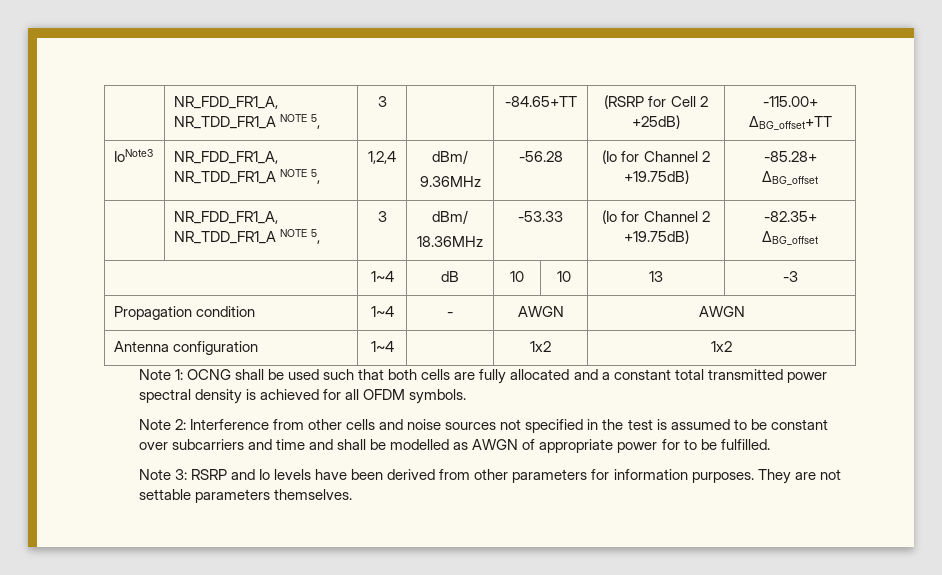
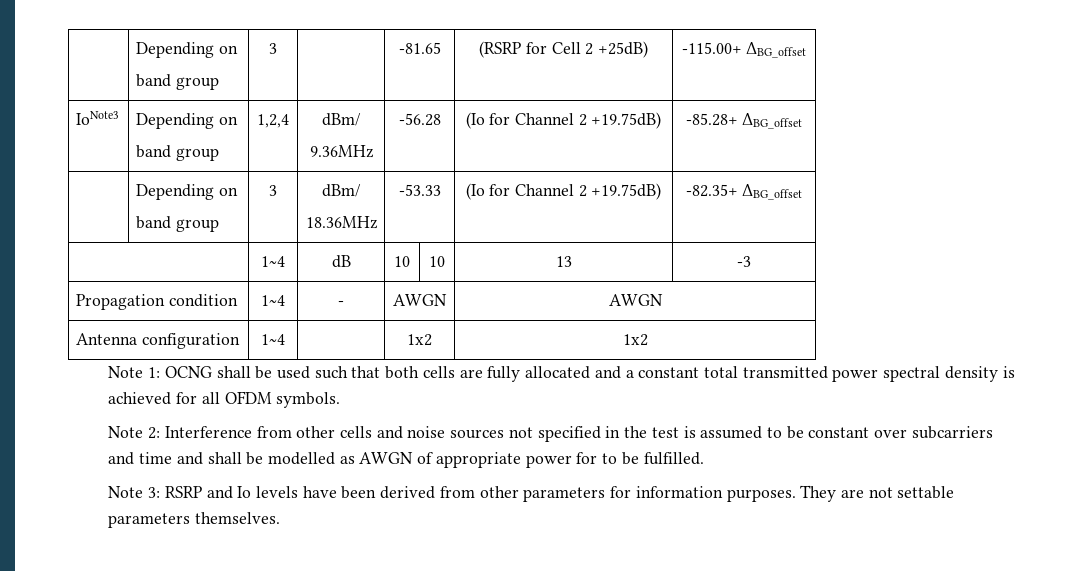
[174,96,279,109] [174,114,321,129] | NR_FDD_FR1_A, NR_TDD_FR1_A NOTE 5, -> [135,42,238,58] [135,74,219,90] | Depending on // band group
[504,96,577,107] -84.65+TT -> [398,42,441,54] -81.65
[748,116,832,130] ΔBG_offset+TT -> [746,42,807,58] ΔBG_offset
[174,151,279,164] [174,169,321,184] NR_FDD_FR1_A, NR_TDD_FR1_A NOTE 5, -> [135,113,238,129] [135,145,219,161] Depending on // band group
[174,211,279,224] [174,229,321,244] NR_FDD_FR1_A, NR_TDD_FR1_A NOTE 5, -> [135,184,238,200] [135,216,219,232] Depending on // band group

